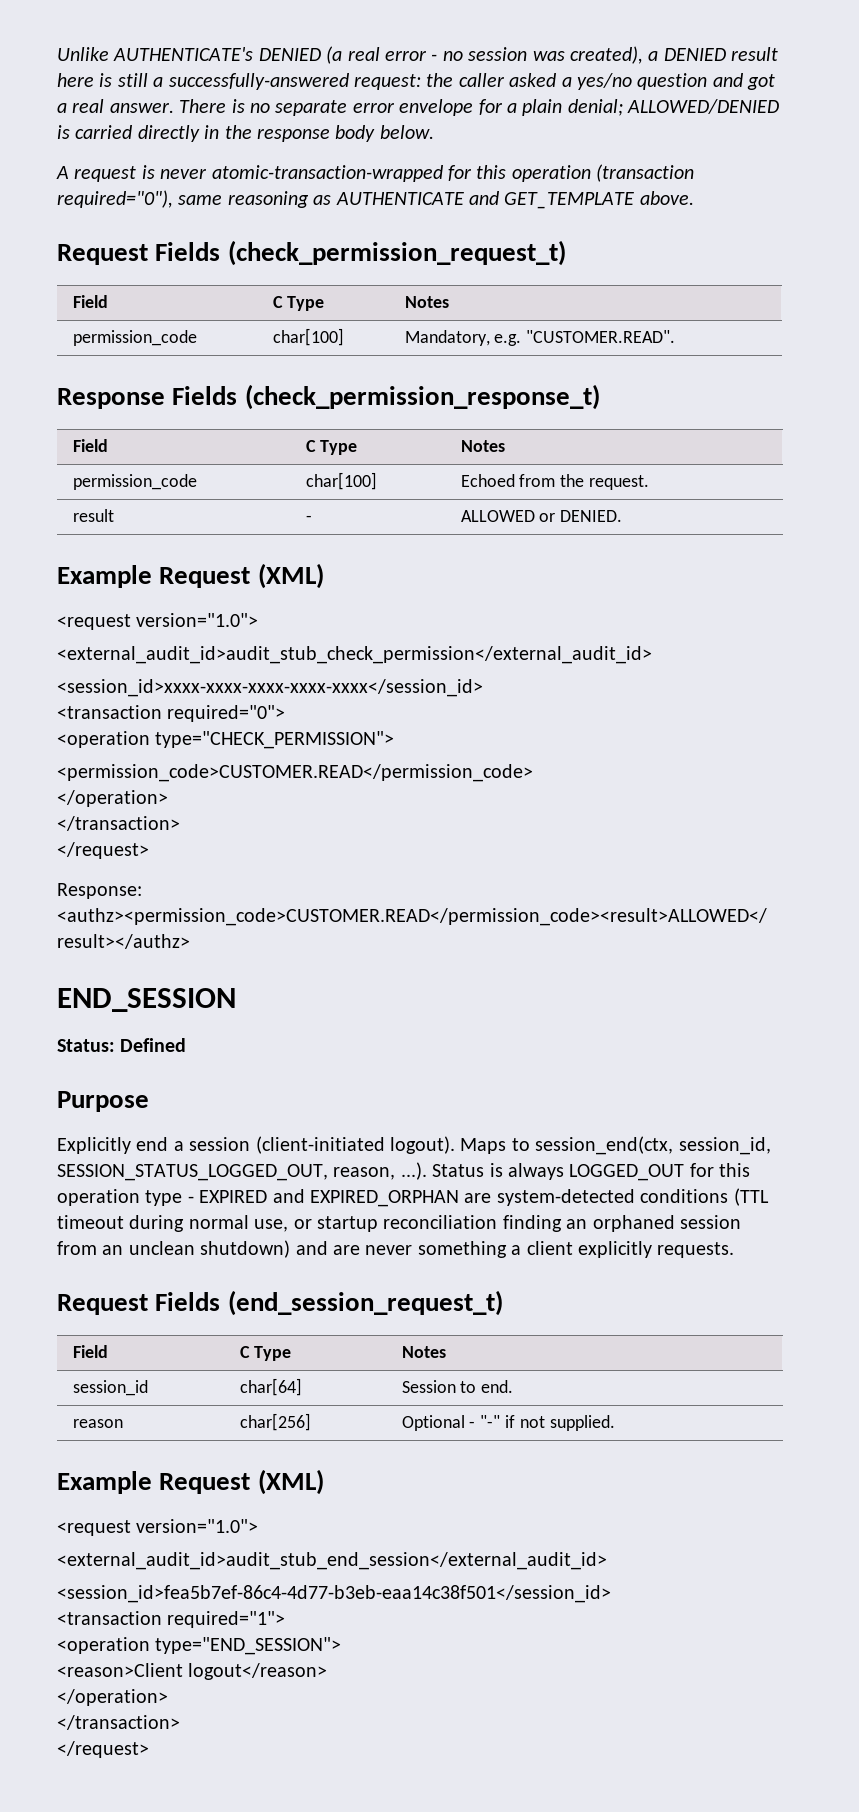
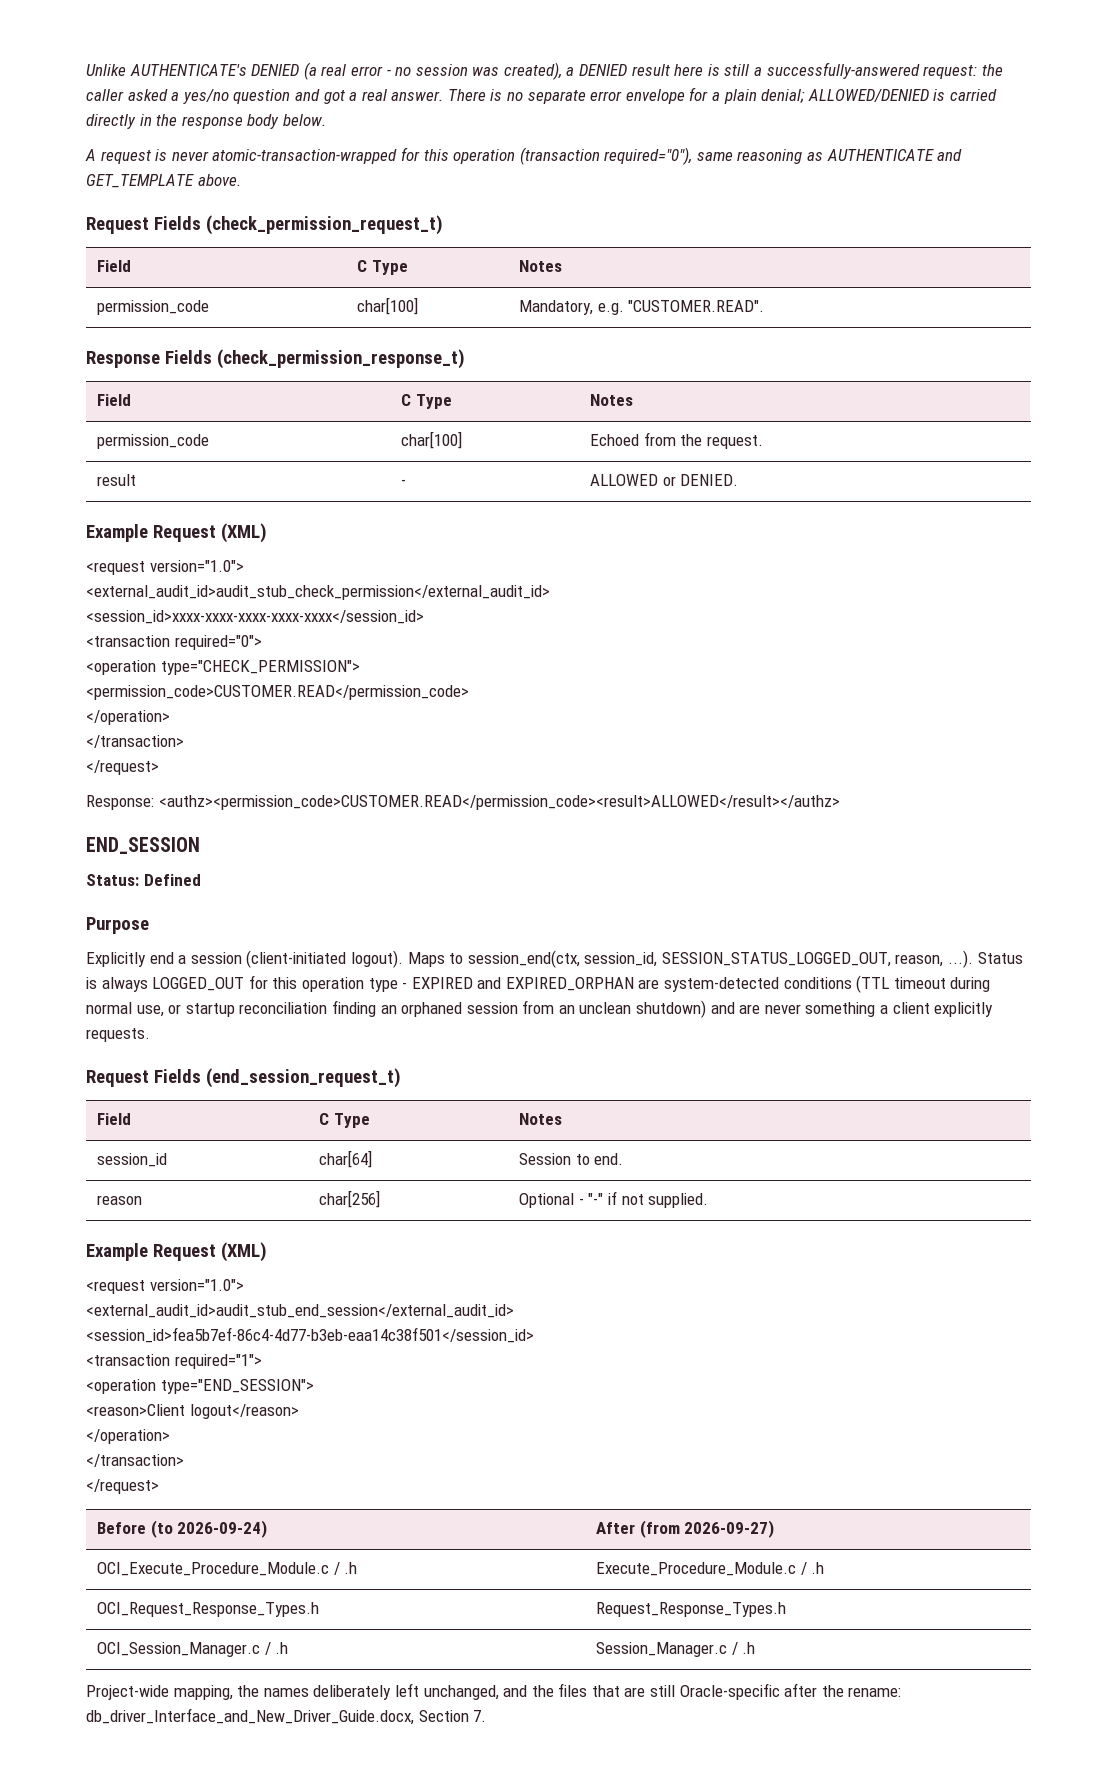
(149, 1749) none -> [97,1520,268,1538] [596,1520,775,1538] [97,1562,358,1576] [596,1562,825,1576] [97,1602,320,1617] [596,1602,787,1617] [97,1642,289,1657] [596,1642,756,1657] [86,1683,902,1700] [86,1708,487,1725] // Before (to 2026-09-24) | After (from 2026-09-27) // OCI_Execute_Procedure_Module.c / .h | Execute_Procedure_Module.c / .h // OCI_Request_Response_Types.h | Request_Response_Types.h // OCI_Session_Manager.c / .h | Session_Manager.c / .h // Project-wide mapping, the names deliberately left unchanged, and the files that are still Oracle-specific after the rename: db_driver_Interface_and_New_Driver_Guide.docx, Section 7.

